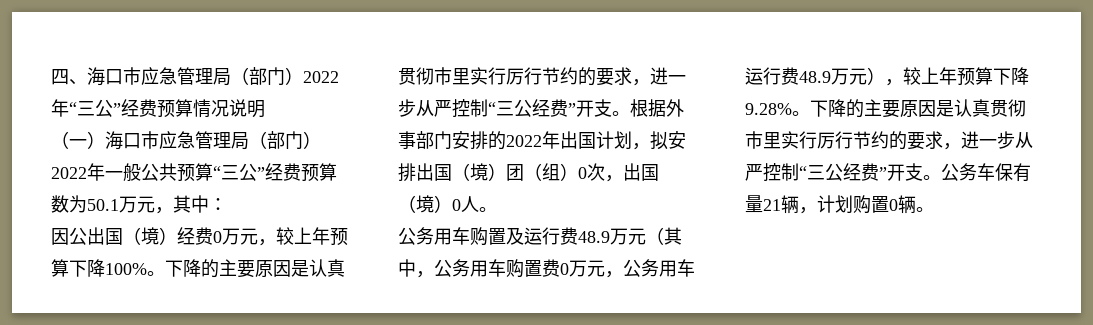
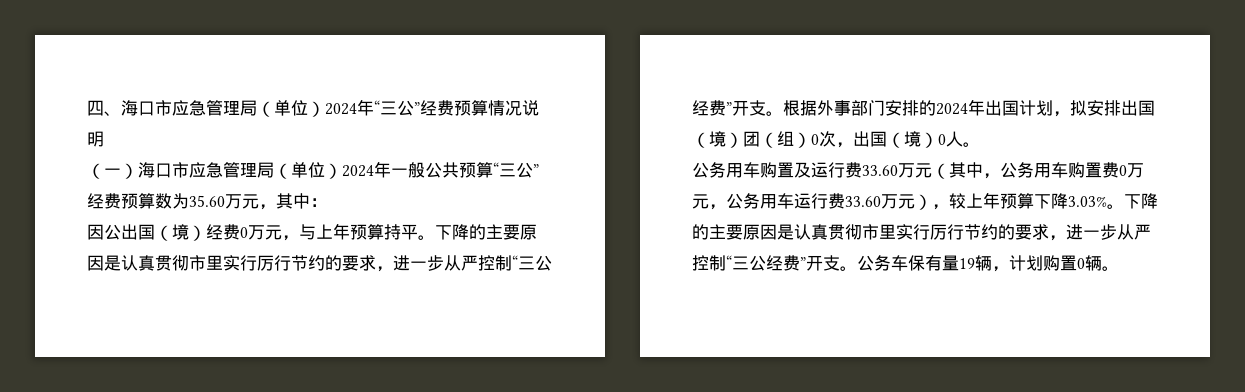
[249,67,339,85] 部门）2022 -> [274,100,357,117] 单位）2024
[267,131,321,149] [51,167,87,179] 部门）2022 -> [291,162,374,179] 单位）2024
[87,199,119,211] 50.1 -> [189,195,225,207] 35.60
[276,227,348,246] [51,259,147,277] 较上年预算下降100% -> [299,223,418,240] 与上年预算持平
[506,135,542,147] 2022 -> [936,103,968,115] 2024
[578,231,610,243] 48.9 -> [862,165,898,176] 33.60
[799,71,831,83] 48.9 -> [845,196,881,207] 33.60
[745,103,792,115] 9.28% -> [1068,196,1107,207] 3.03%
[763,199,781,211] 21 -> [959,258,975,269] 19

